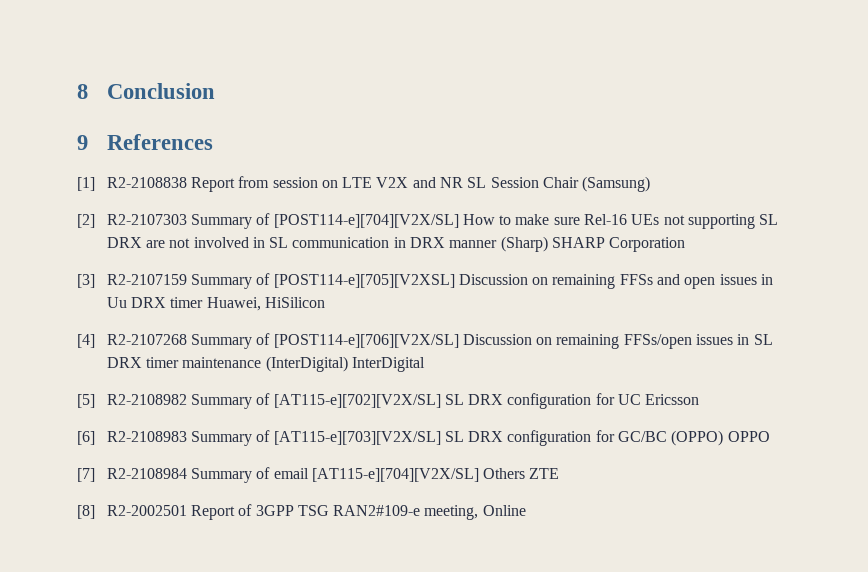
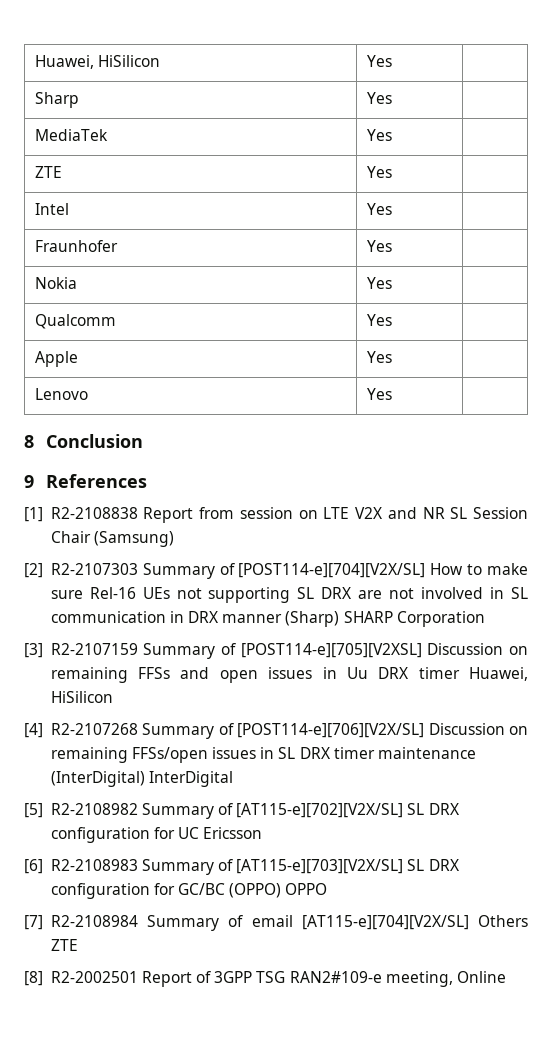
(77, 91) none -> [34,55,160,69] [366,55,392,67] [34,92,79,108] [366,92,392,104] [34,129,108,141] [366,129,392,141] [34,166,62,178] [366,166,392,178] [34,203,69,215] [366,203,392,215] [34,240,118,252] [366,240,392,252] [34,277,77,289] [366,277,392,289] [34,314,116,329] [366,314,392,326] [34,351,78,367] [366,351,392,363] [34,388,88,400] [366,388,392,400] Huawei, HiSilicon | Yes | // Sharp | Yes | // MediaTek | Yes | // ZTE | Yes | // Intel | Yes | // Fraunhofer | Yes | // Nokia | Yes | // Qualcomm | Yes | // Apple | Yes | // Lenovo | Yes | //

